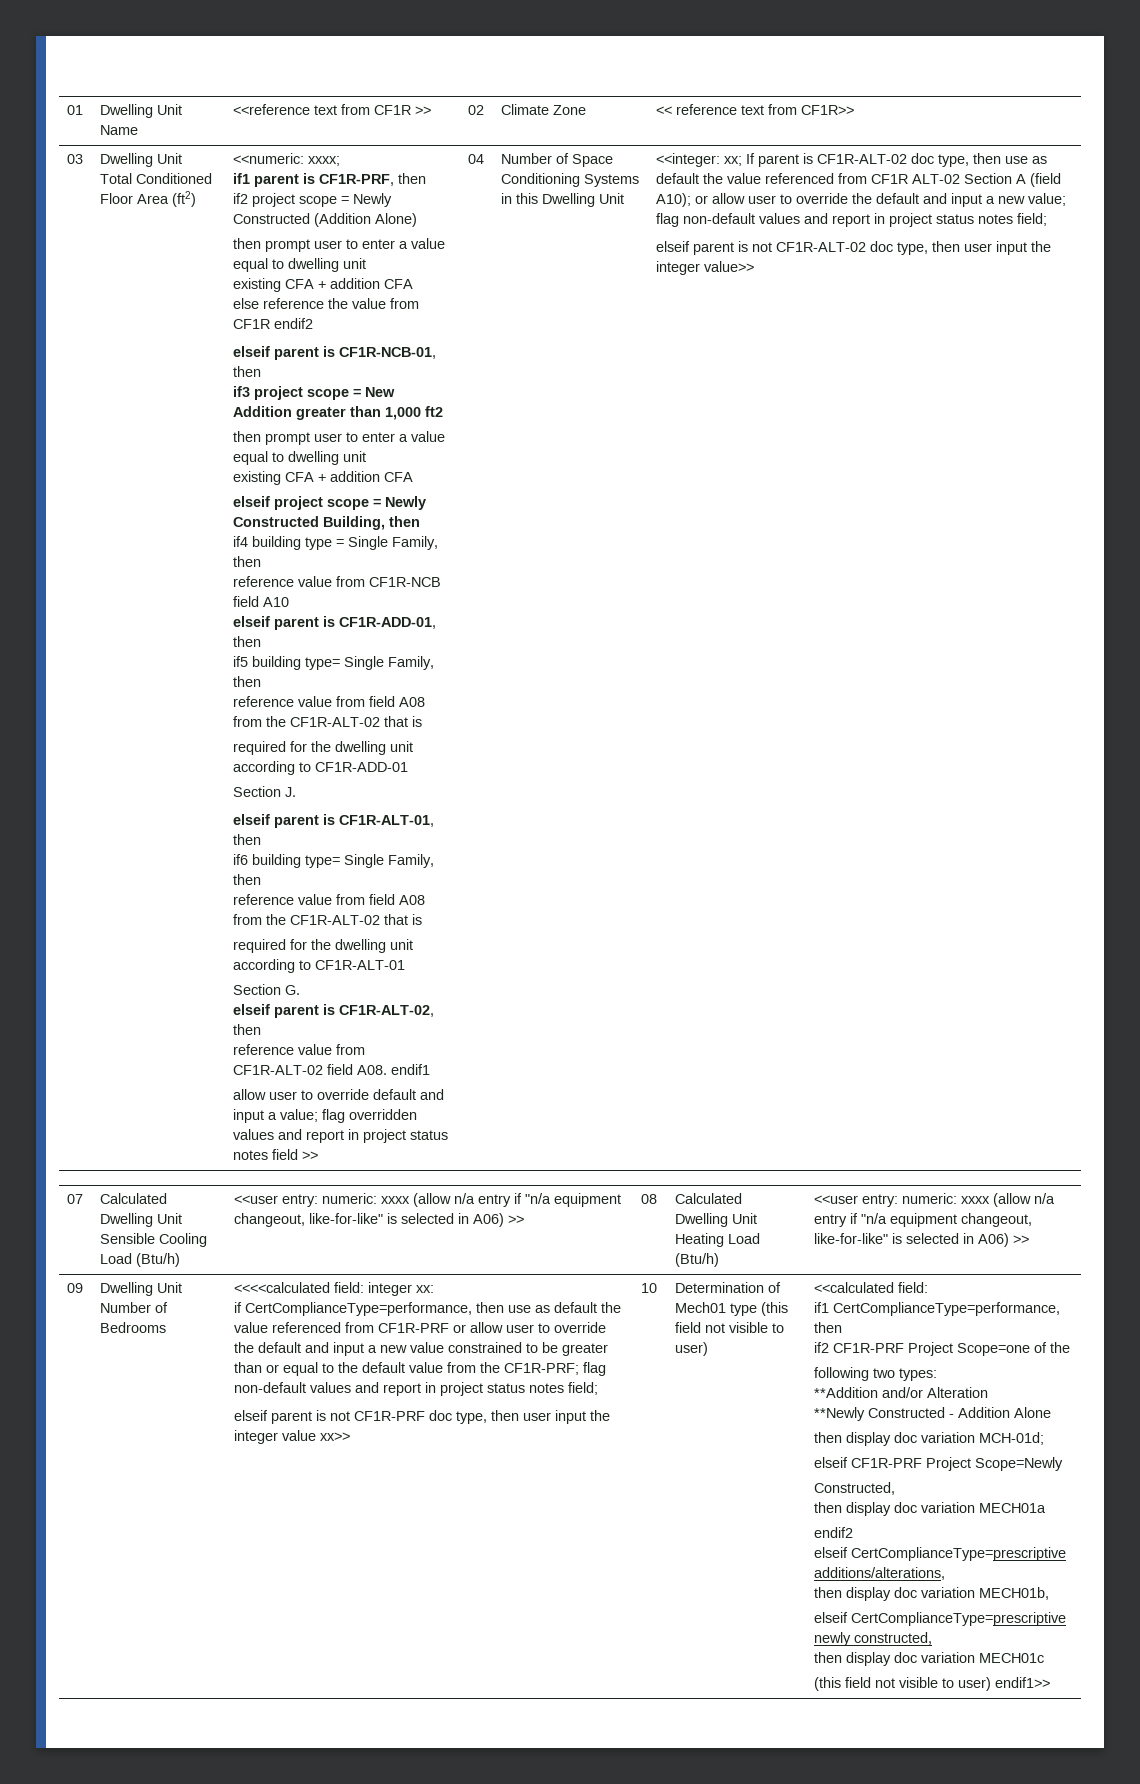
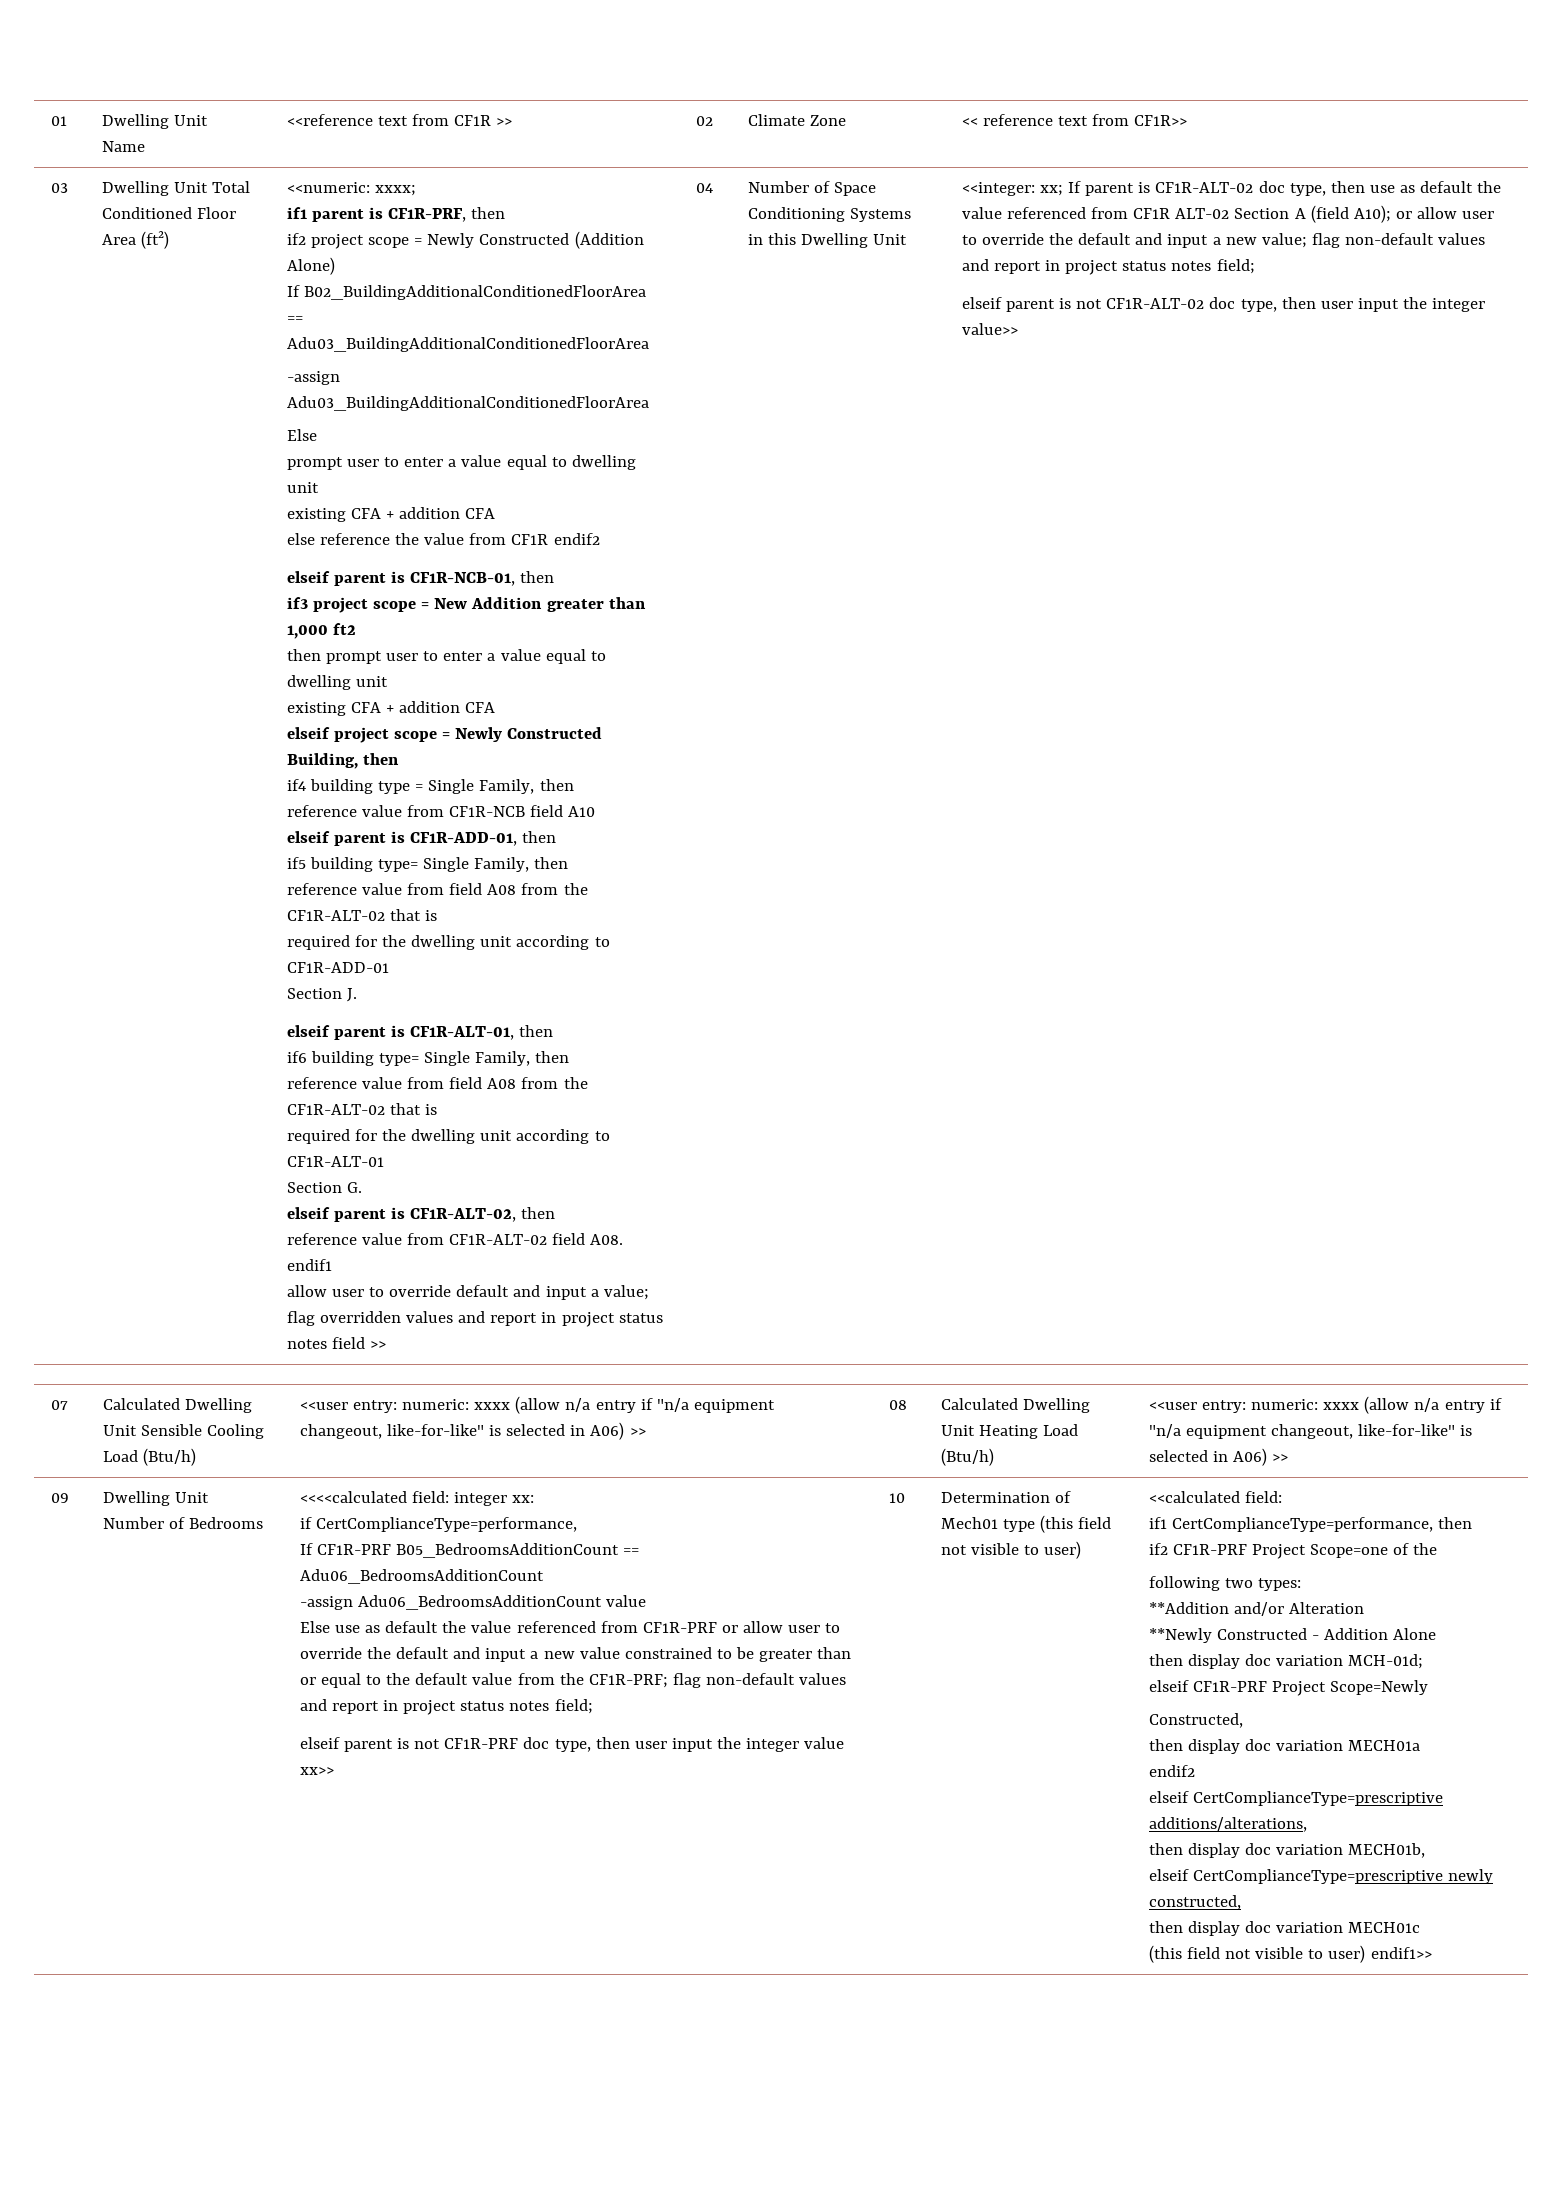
[233,238,262,249] then -> [286,285,646,300] [286,316,303,323] [286,337,649,352] [286,371,340,385] [286,396,649,411] [286,429,317,441] If B02_BuildingAdditionalConditionedFloorArea == Adu03_BuildingAdditionalConditionedFloorArea // -assign Adu03_BuildingAdditionalConditionedFloorArea // Else //
[476,1302,505,1313] then -> [299,1543,640,1558] [299,1569,544,1584] [299,1595,646,1610] [299,1621,330,1633] // If CF1R-PRF B05_BedroomsAdditionCount == Adu06_BedroomsAdditionCount // -assign Adu06_BedroomsAdditionCount value // Else

